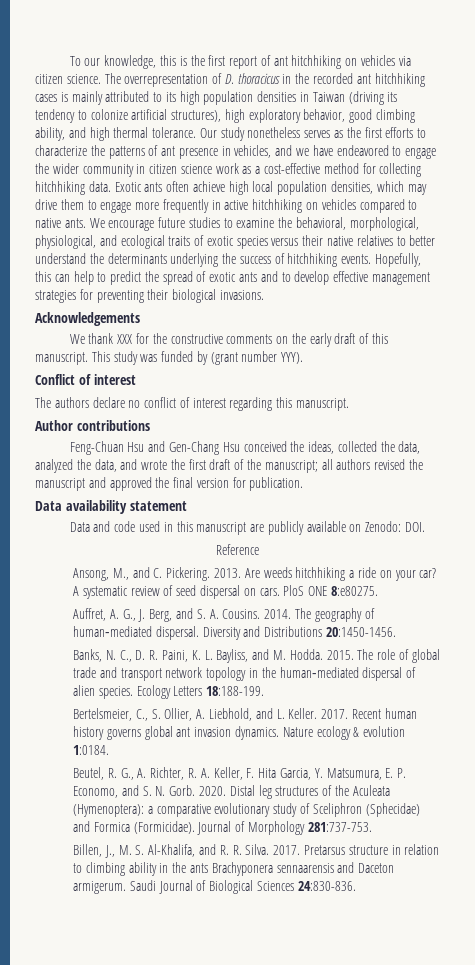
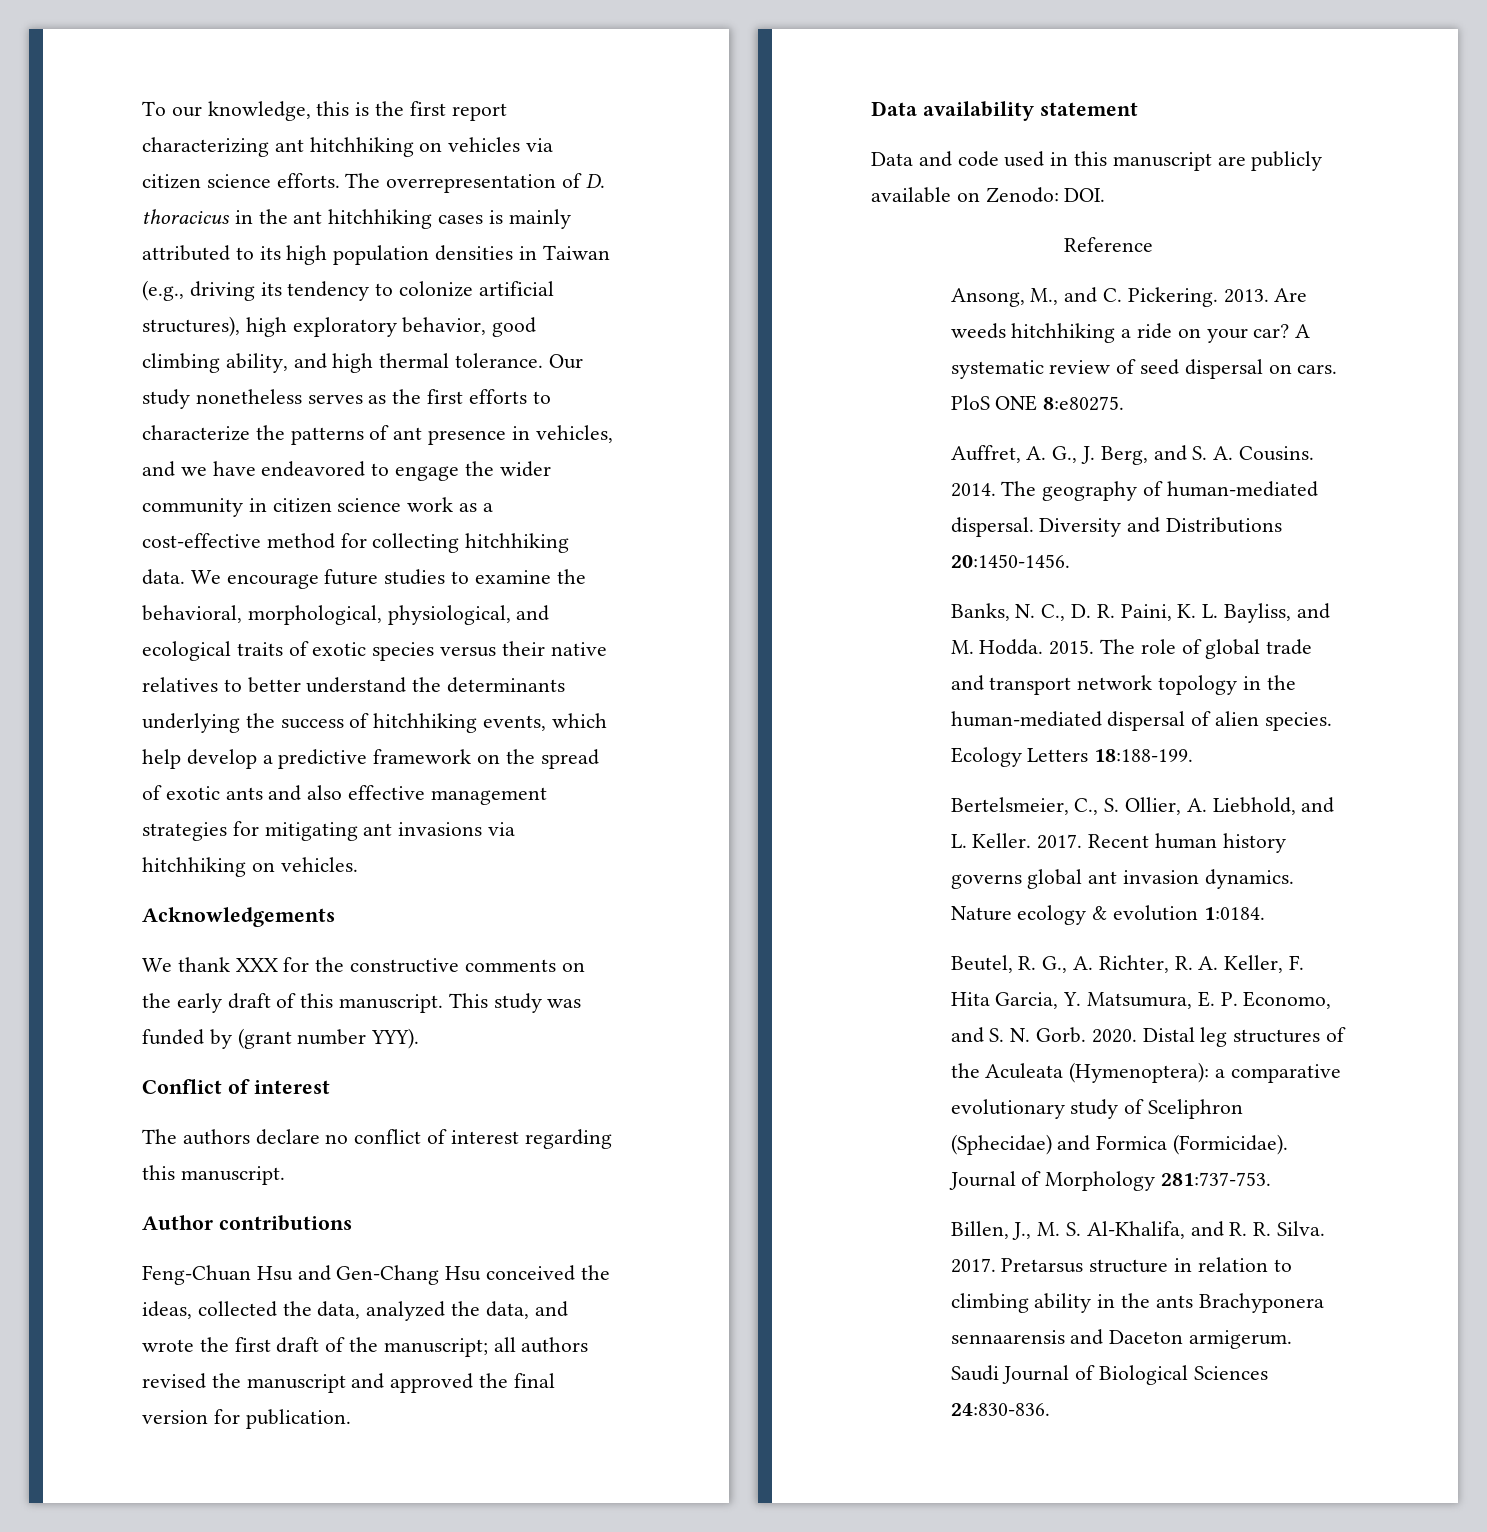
[260,55,271,66] of -> [142,137,269,157] characterizing
[66,74,101,84] science. -> [206,173,340,188] science efforts.
[313,73,354,84] recorded -> (288, 216) none
[348,91,384,105] (driving -> [142,280,255,301] (e.g., driving
[114,181,427,195] [35,199,418,213] [35,218,86,228] Exotic ants often achieve high local population densities, which may drive them to engage more frequently in active hitchhiking on vehicles compared to native ants. -> (185, 577) none
[341,253,422,267] [35,271,142,285] events. Hopefully, this can help to predict -> [483,713,607,731] [142,749,501,769] events, which help develop a predictive framework on
[281,271,330,285] to develop -> [307,785,343,800] also
[96,289,264,303] preventing their biological invasions. -> [264,822,516,841] [142,857,358,877] mitigating ant invasions via hitchhiking on vehicles.

